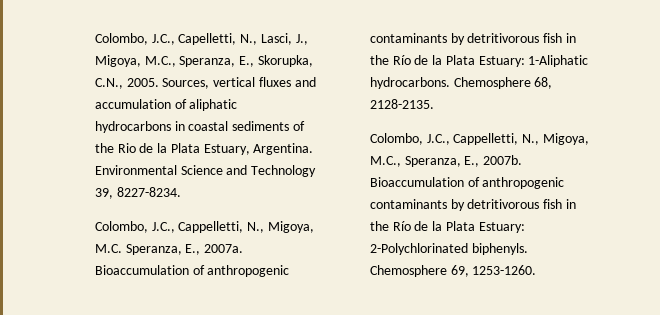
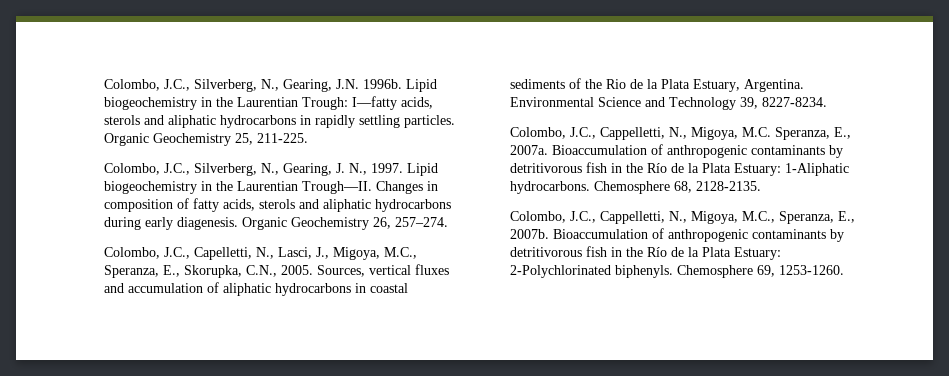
[94,33,175,45] Colombo, J.C., -> [104,79,438,92] [104,96,434,110] [104,115,456,128] [104,133,309,146] [104,163,439,176] [104,181,439,194] [104,198,452,212] [104,217,449,230] [104,247,191,259] Colombo, J.C., Silverberg, N., Gearing, J.N. 1996b. Lipid biogeochemistry in the Laurentian Trough: I—fatty acids, sterols and aliphatic hydrocarbons in rapidly settling particles. Organic Geochemistry 25, 211-225. // Colombo, J.C., Silverberg, N., Gearing, J. N., 1997. Lipid biogeochemistry in the Laurentian Trough—II. Changes in composition of fatty acids, sterols and aliphatic hydrocarbons during early diagenesis. Organic Geochemistry 26, 257–274. // Colombo, J.C.,

